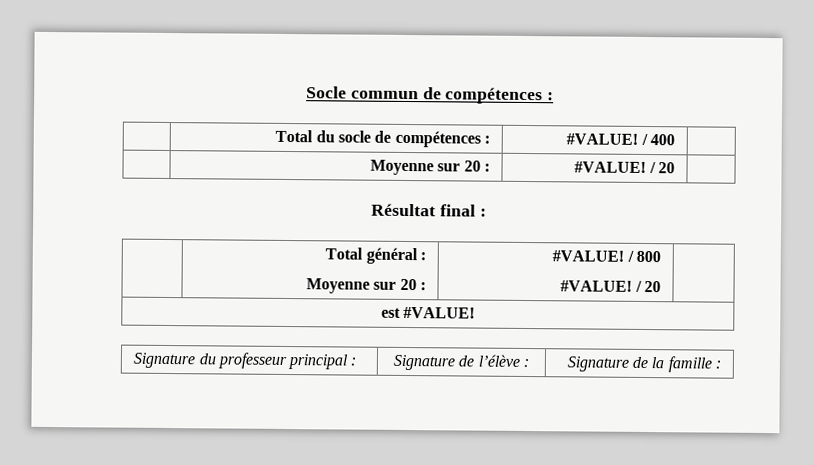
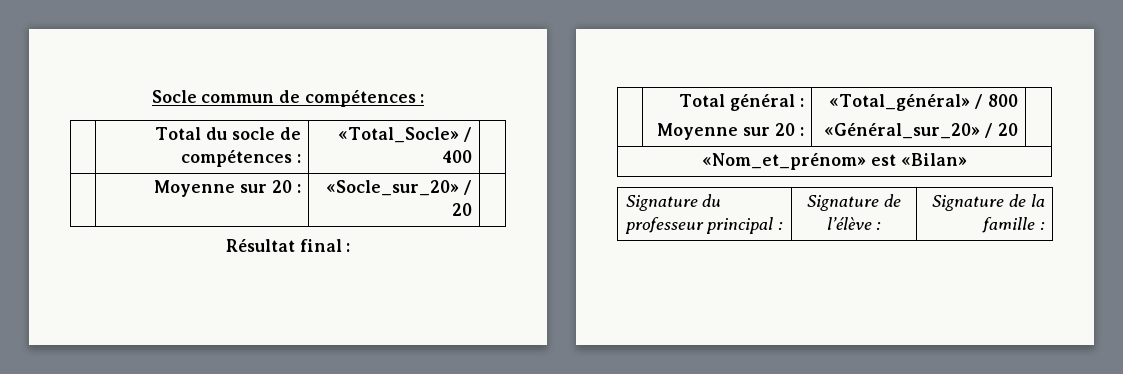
[566,133,639,145] #VALUE! -> [337,127,459,143] «Total_Socle»
[574,161,647,174] #VALUE! -> [325,180,459,196] «Socle_sur_20»
[552,250,625,262] #VALUE! -> [829,93,971,111] «Total_général»
[560,280,661,293] [380,306,476,319] #VALUE! / 20 | // est #VALUE! -> [824,122,1018,139] [702,152,967,170] «Général_sur_20» / 20 | // «Nom_et_prénom» est «Bilan»

